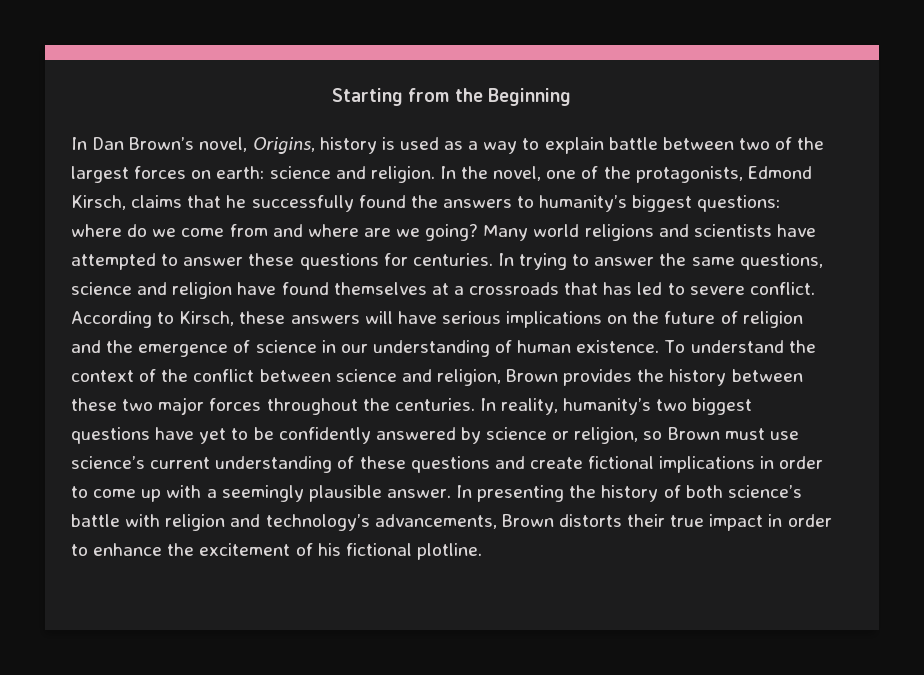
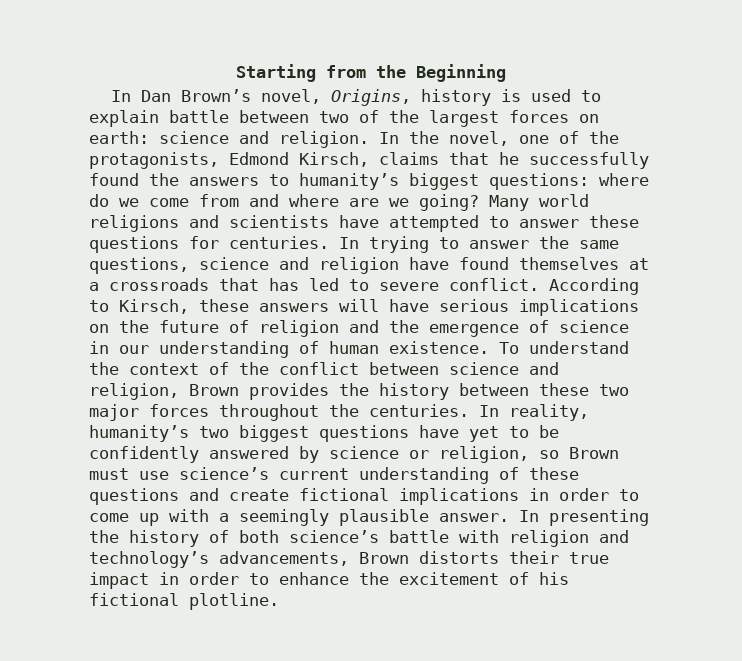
[444,141,518,154] as a way -> (571, 95) none

